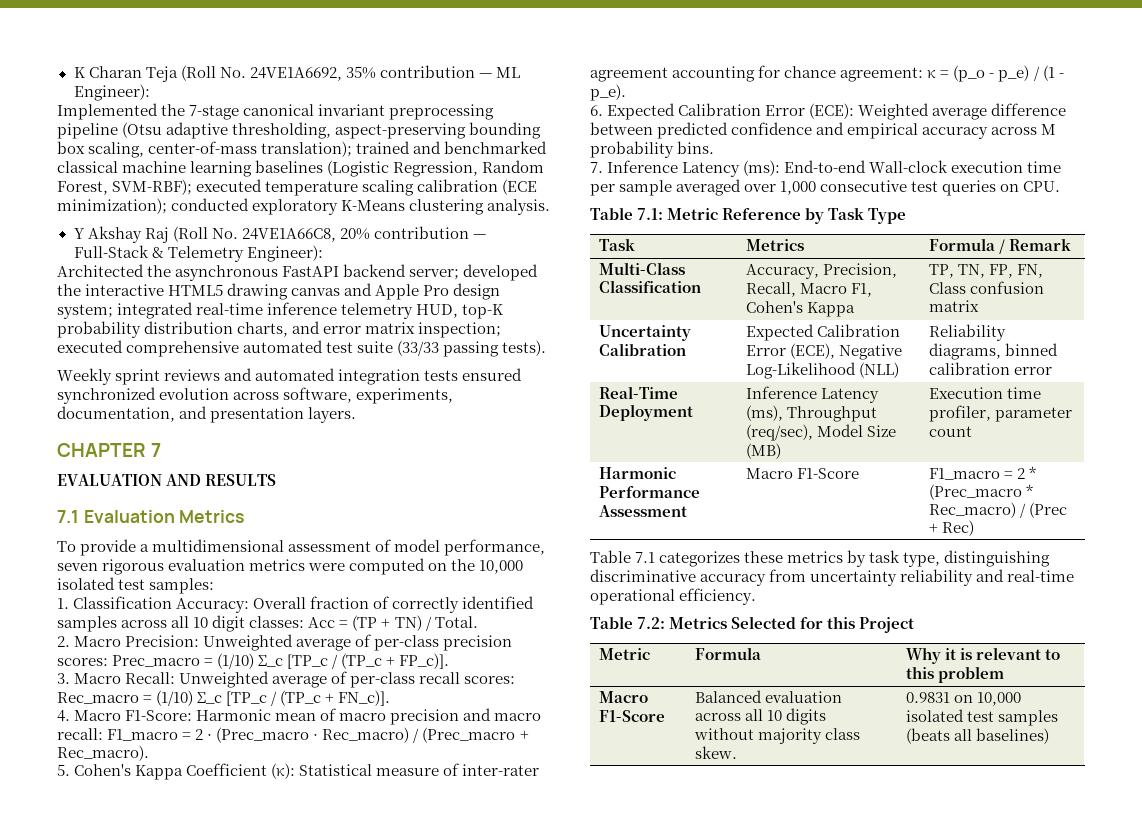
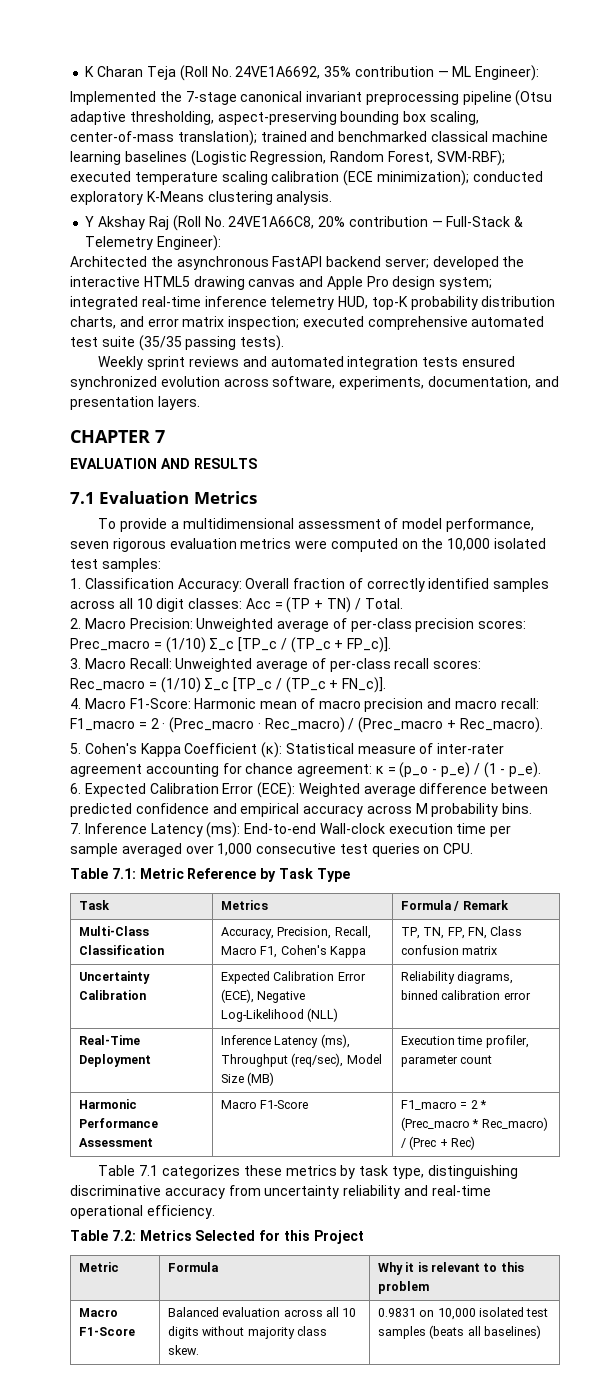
[397,340,440,356] (33/33 -> [138,335,182,351] (35/35

